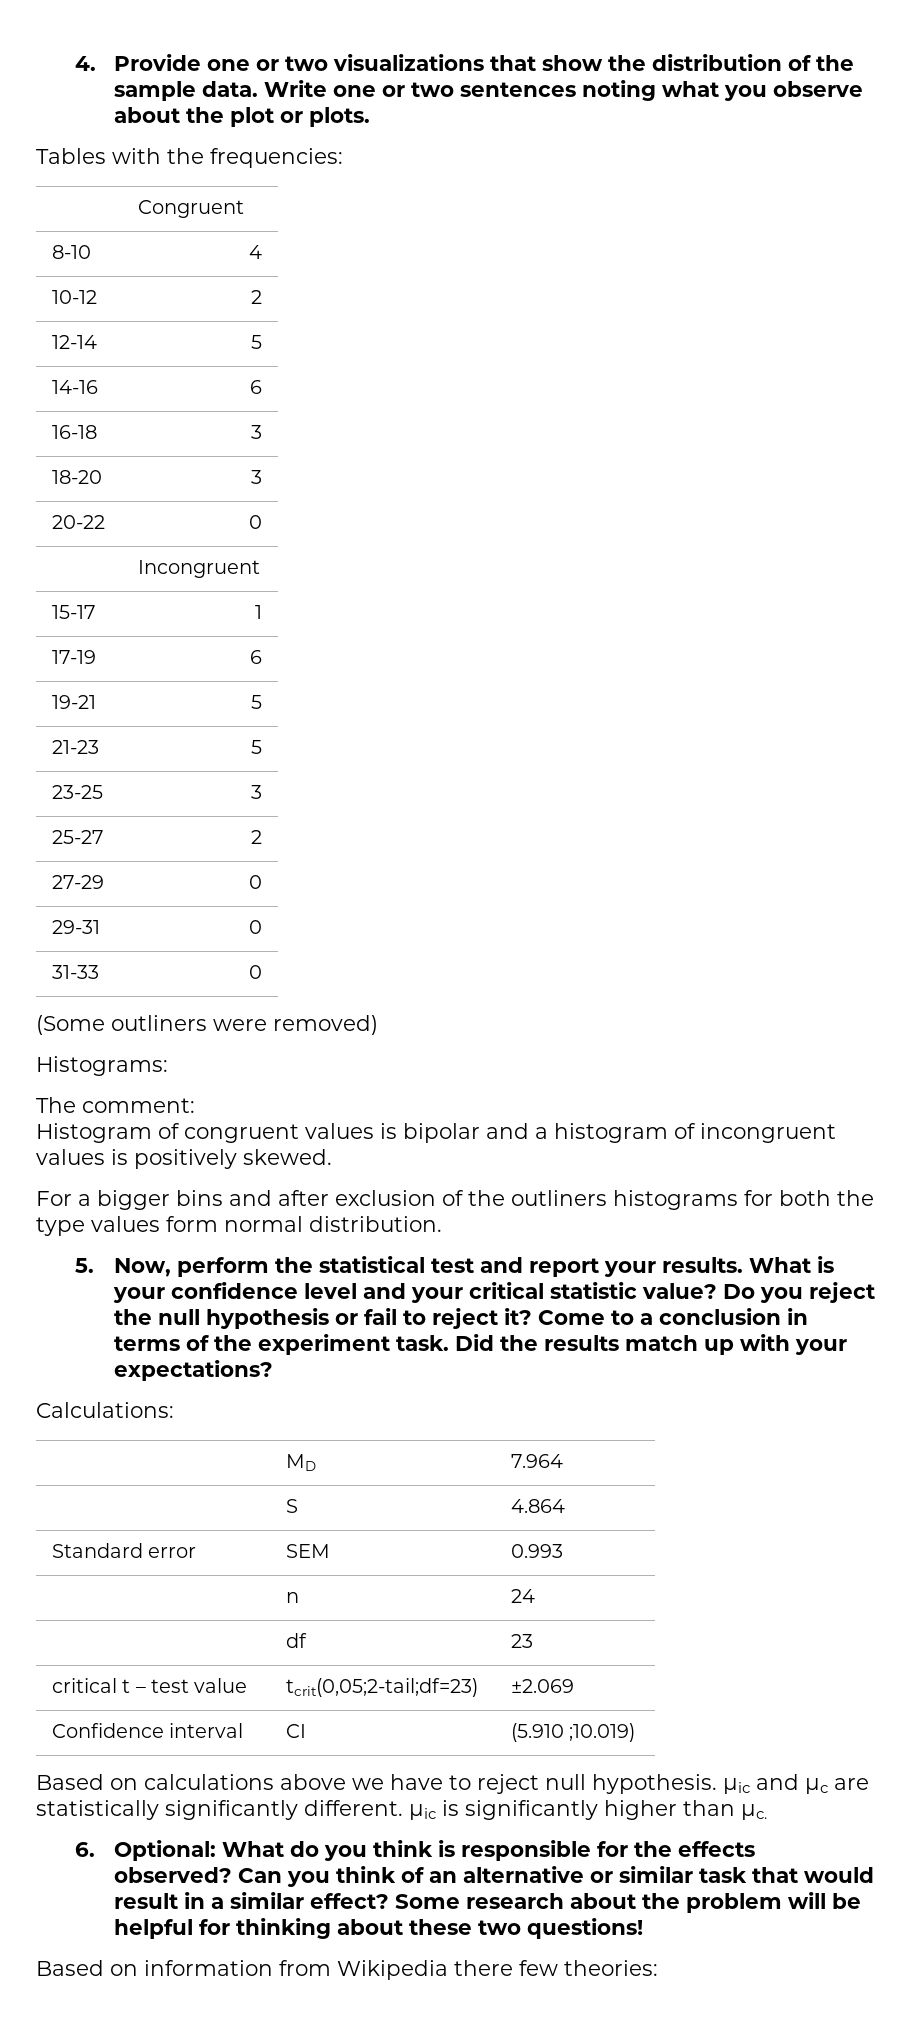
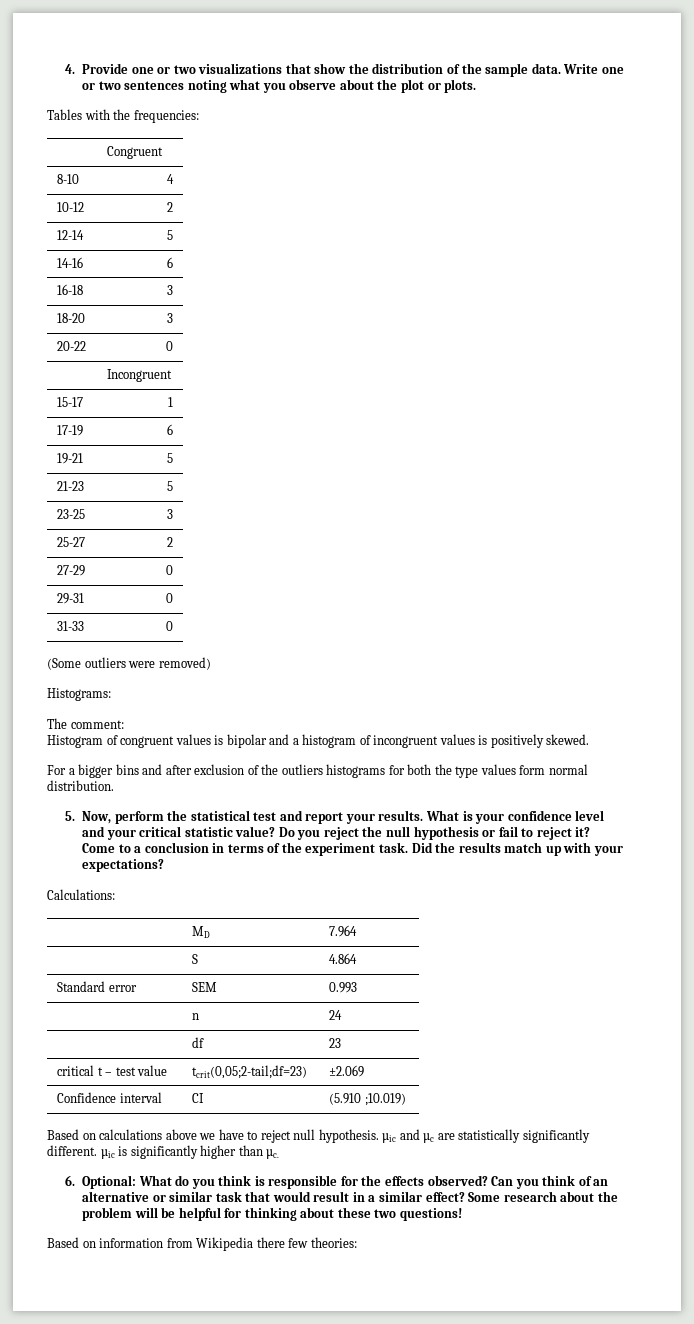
[111,1015,207,1031] outliners -> [84,657,126,668] outliers
[511,1190,607,1206] outliners -> [281,764,323,775] outliers

